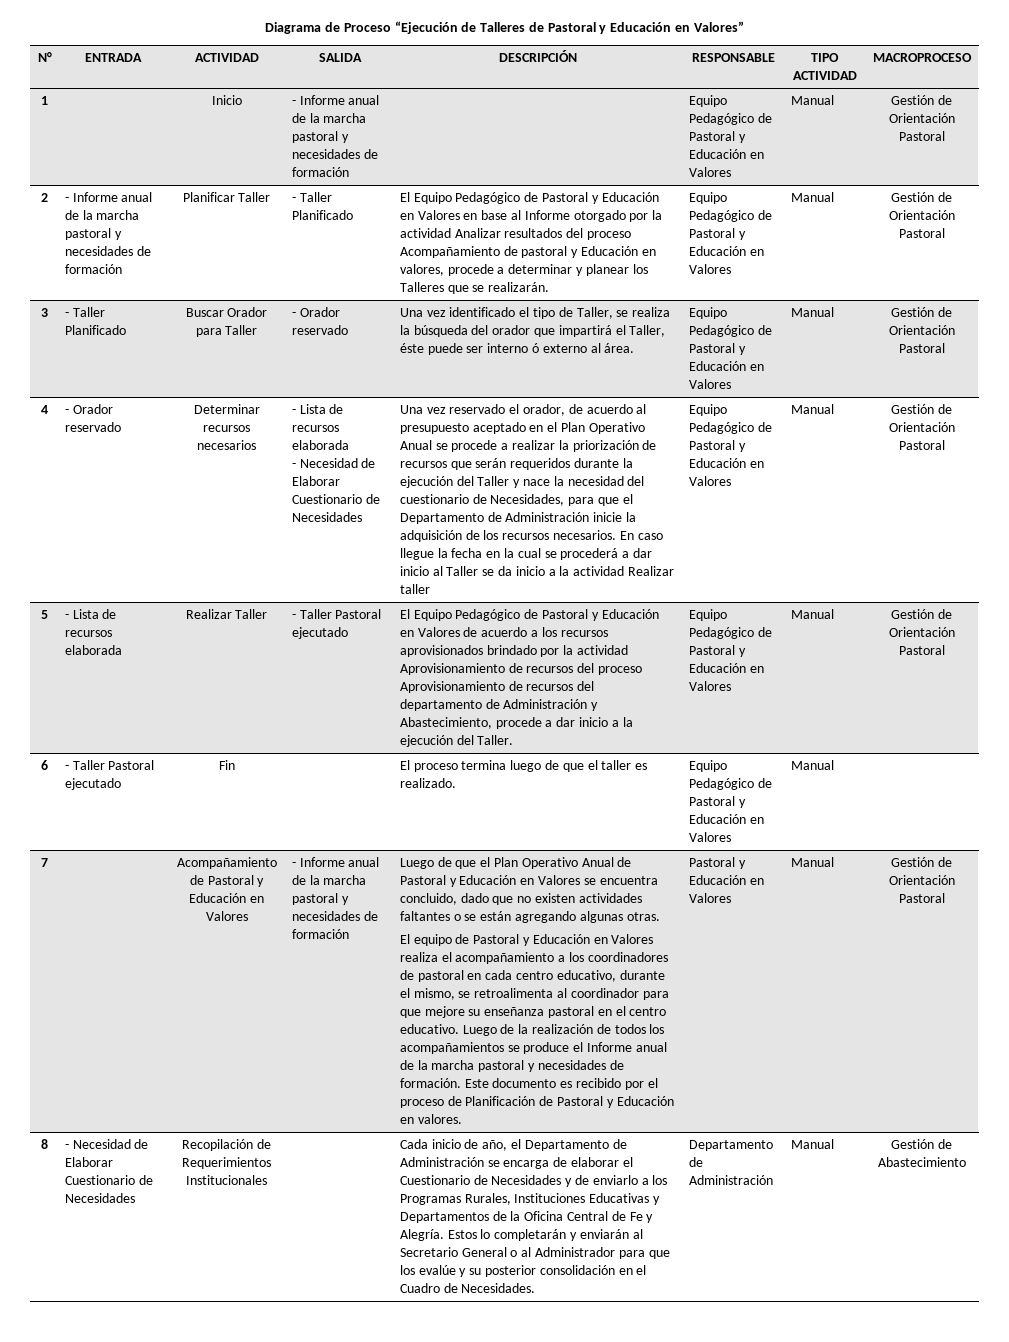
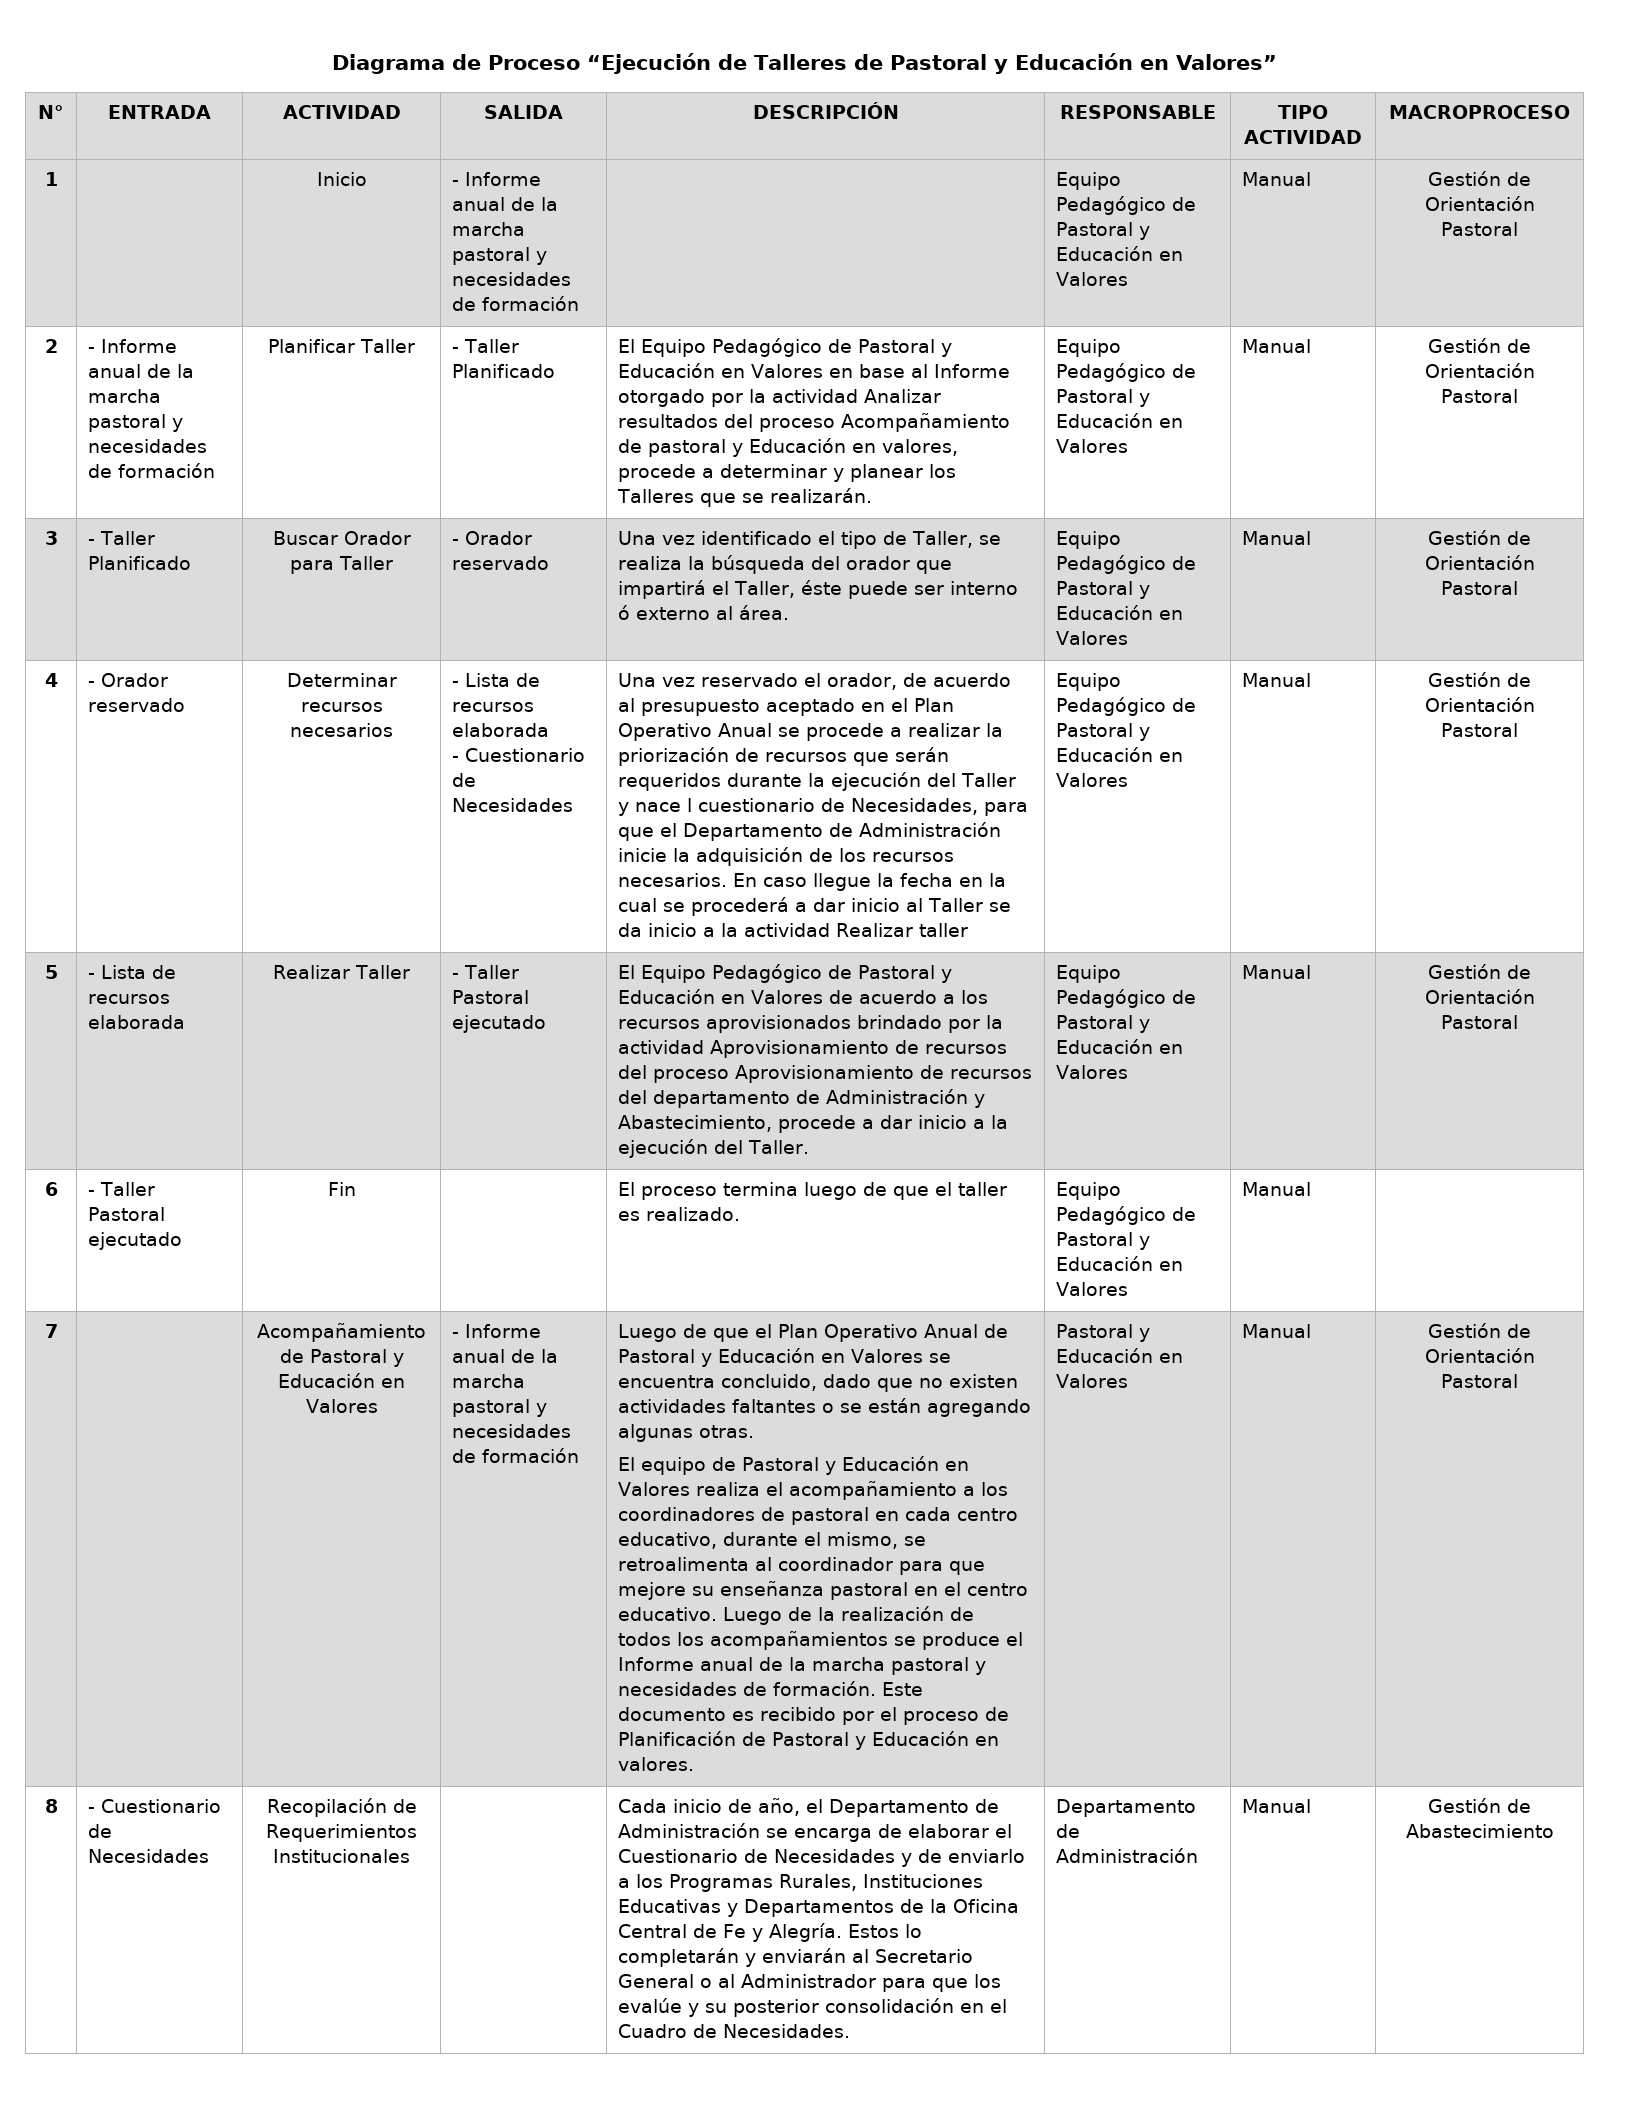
[299,458,376,468] [291,476,340,486] Necesidad de Elaborar -> (460, 759) none
[553,476,645,486] la necesidad del -> [687,798,693,812] l
[72,1139,149,1149] [64,1157,113,1167] Necesidad de Elaborar -> (96, 1810) none

